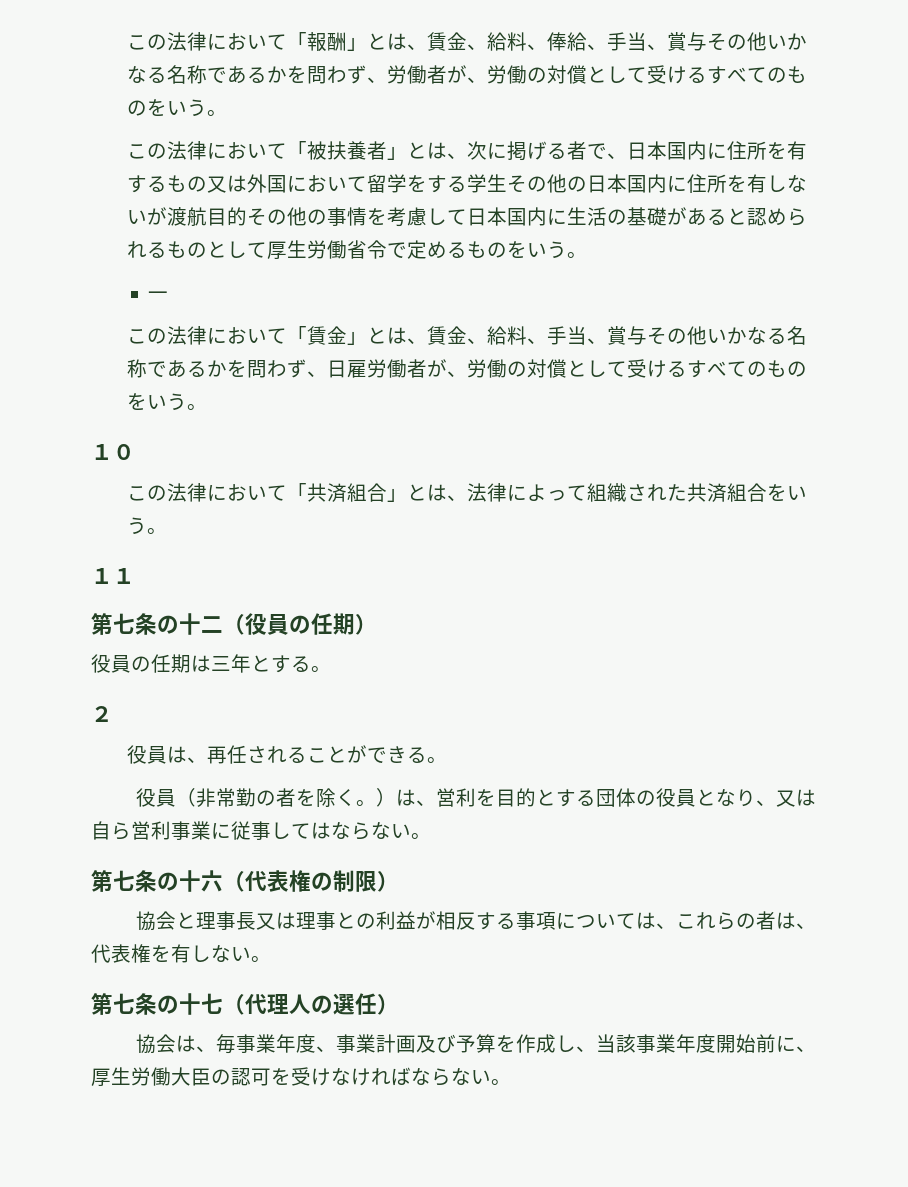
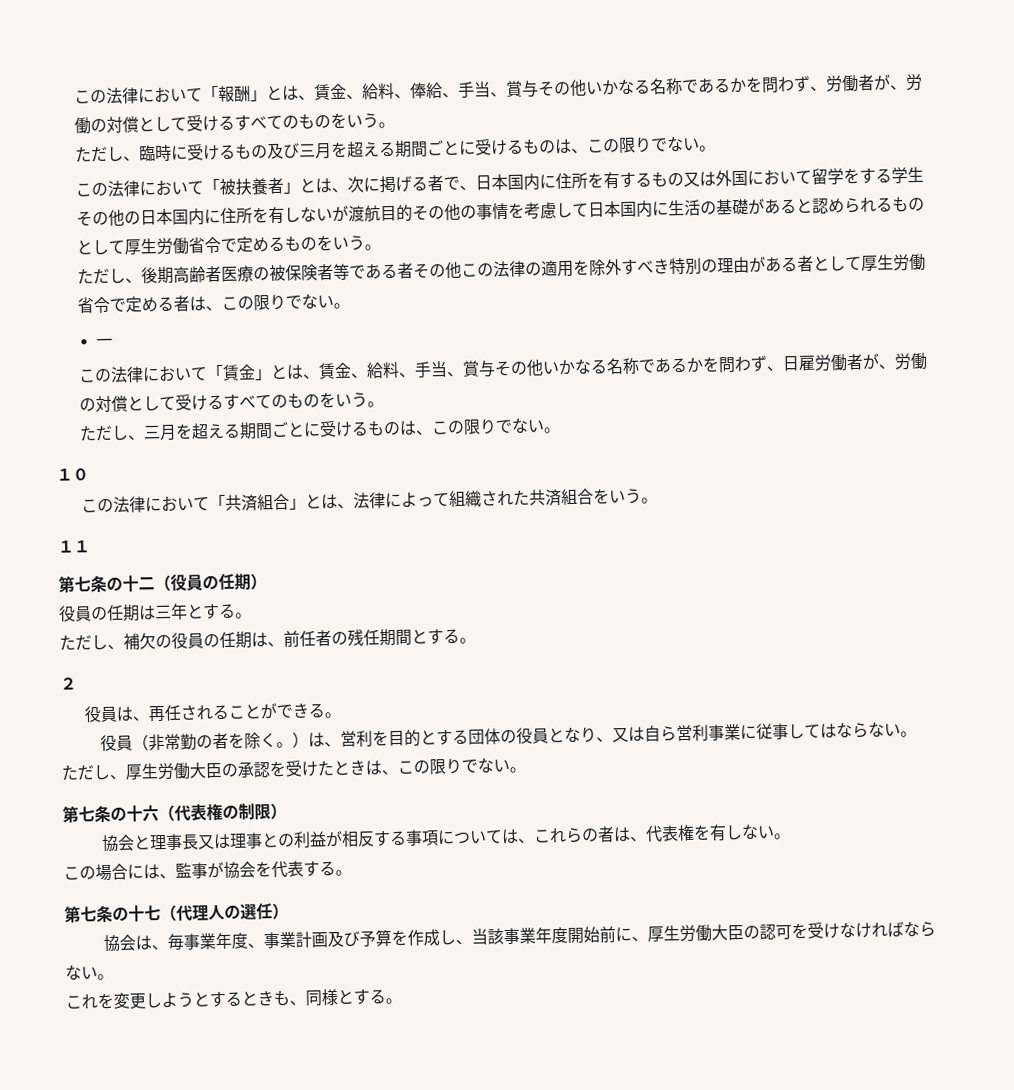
(227, 113) none -> [74,135,716,163] // ただし、臨時に受けるもの及び三月を超える期間ごとに受けるものは、この限りでない。
(587, 255) none -> [76,253,926,285] [76,293,350,314] // ただし、後期高齢者医療の被保険者等である者その他この法律の適用を除外すべき特別の理由がある者として厚生労働省令で定める者は、この限りでない。
(207, 407) none -> [78,417,561,442] // ただし、三月を超える期間ごとに受けるものは、この限りでない。
(331, 669) none -> [59,628,476,651] // ただし、補欠の役員の任期は、前任者の残任期間とする。
(431, 836) none -> [61,757,526,781] // ただし、厚生労働大臣の承認を受けたときは、この限りでない。
(271, 959) none -> [63,860,352,882] // この場合には、監事が協会を代表する。
(511, 1082) none -> [65,988,402,1010] // これを変更しようとするときも、同様とする。

